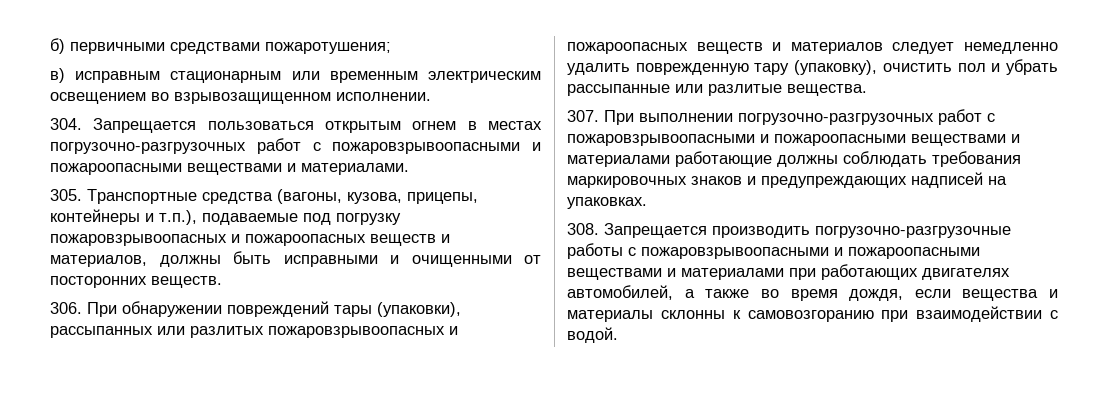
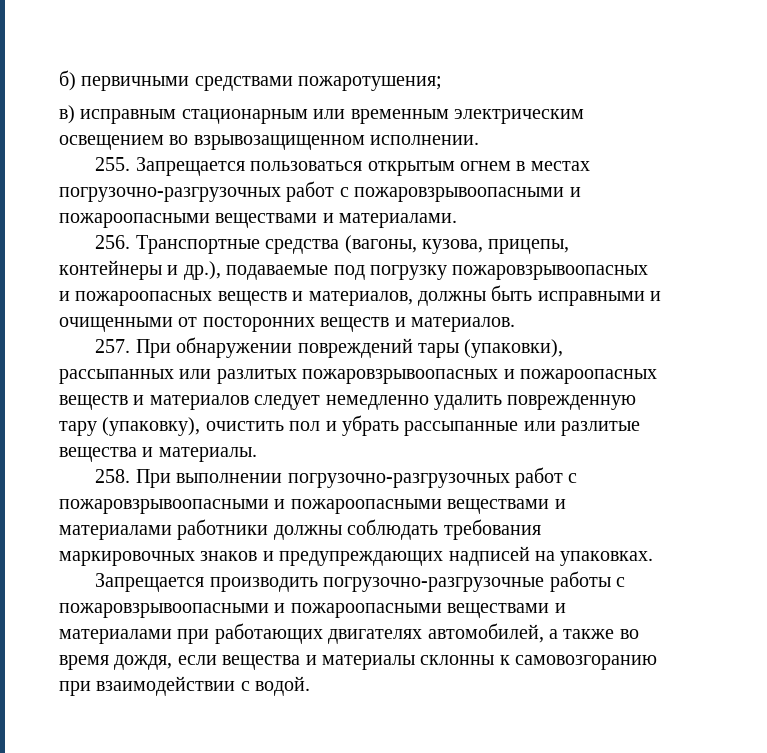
[50,118,82,130] 304. -> [95,157,131,171] 255.
[50,189,82,201] 305. -> [95,235,131,249] 256.
[159,210,197,225] т.п.), -> [183,261,221,280] др.),
[151,276,222,288] [50,302,82,314] веществ. // 306. -> [320,317,515,332] [95,339,131,353] веществ и материалов. // 257.
[787,84,867,96] [567,110,599,122] вещества. // 307. -> [59,447,257,462] [95,469,131,483] вещества и материалы. // 258.
[675,151,772,167] работающие -> [177,519,269,540] работники
[567,223,599,235] 308. -> (654, 558) none

